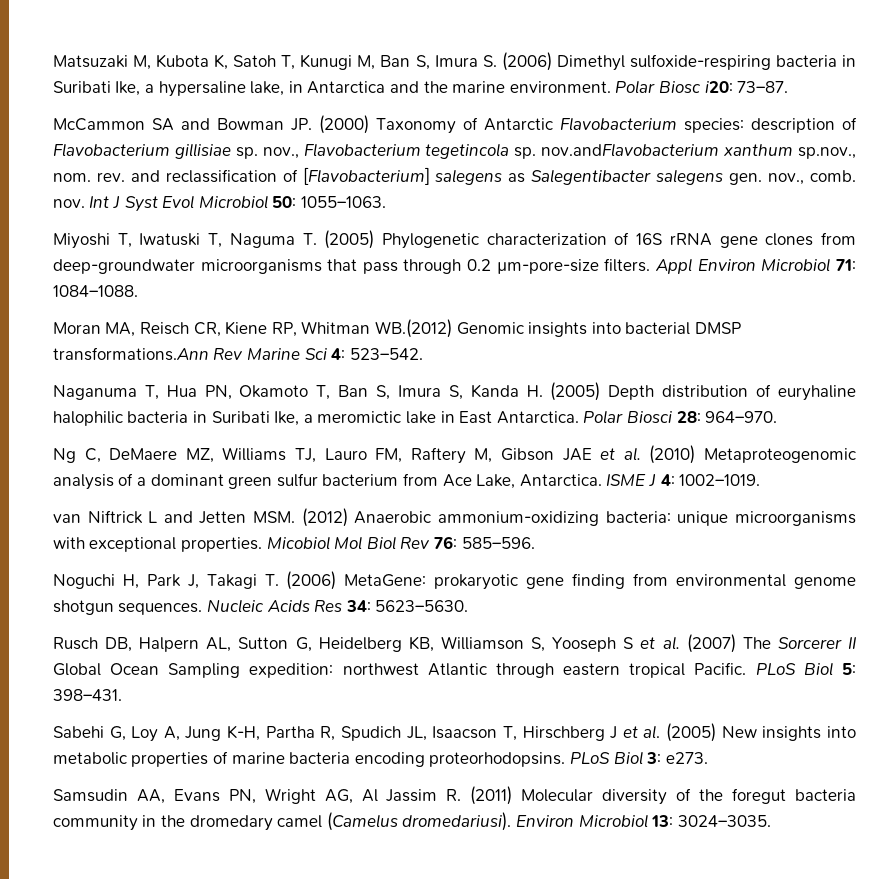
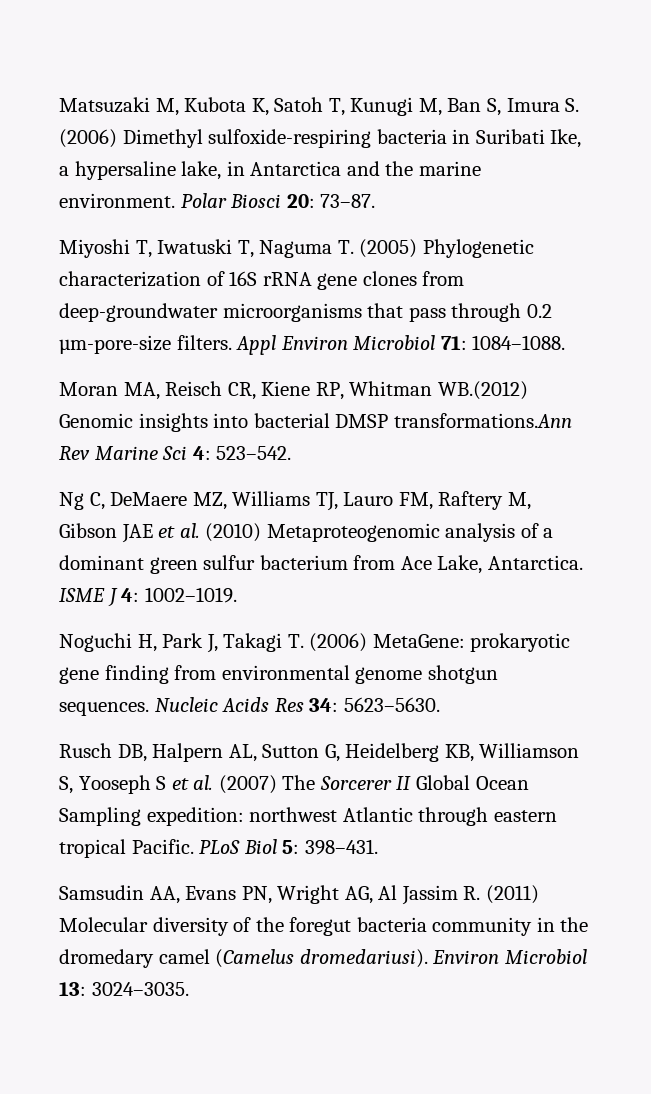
[658,81,733,93] Biosc i20: -> [230,194,315,208] Biosci 20:
[52,115,857,134] [52,143,856,159] [52,167,856,185] [52,195,387,212] // McCammon SA and Bowman JP. (2000) Taxonomy of Antarctic Flavobacterium species: description of Flavobacterium gillisiae sp. nov., Flavobacterium tegetincola sp. nov.andFlavobacterium xanthum sp.nov., nom. rev. and reclassification of [Flavobacterium] salegens as Salegentibacter salegens gen. nov., comb. nov. Int J Syst Evol Microbiol 50: 1055–1063. -> (376, 201) none
[52,382,856,401] [52,410,778,426] // Naganuma T, Hua PN, Okamoto T, Ban S, Imura S, Kanda H. (2005) Depth distribution of euryhaline halophilic bacteria in Suribati Ike, a meromictic lake in East Antarctica. Polar Biosci 28: 964–970. -> (292, 453) none
[52,508,856,527] [52,536,535,552] // van Niftrick L and Jetten MSM. (2012) Anaerobic ammonium-oxidizing bacteria: unique microorganisms with exceptional properties. Micobiol Mol Biol Rev 76: 585–596. -> (237, 595) none
[52,723,856,742] [52,751,708,767] // Sabehi G, Loy A, Jung K-H, Partha R, Spudich JL, Isaacson T, Hirschberg J et al. (2005) New insights into metabolic properties of marine bacteria encoding proteorhodopsins. PLoS Biol 3: e273. -> (378, 847) none

